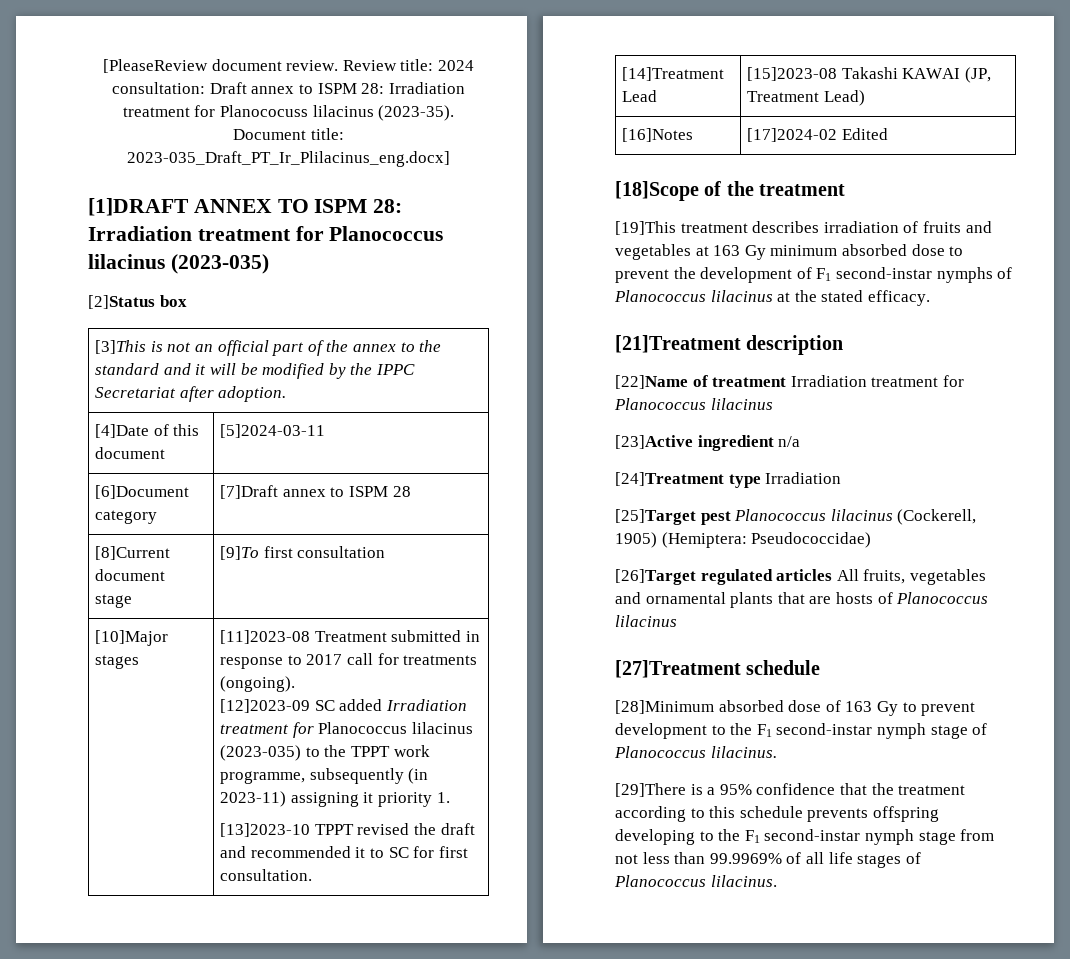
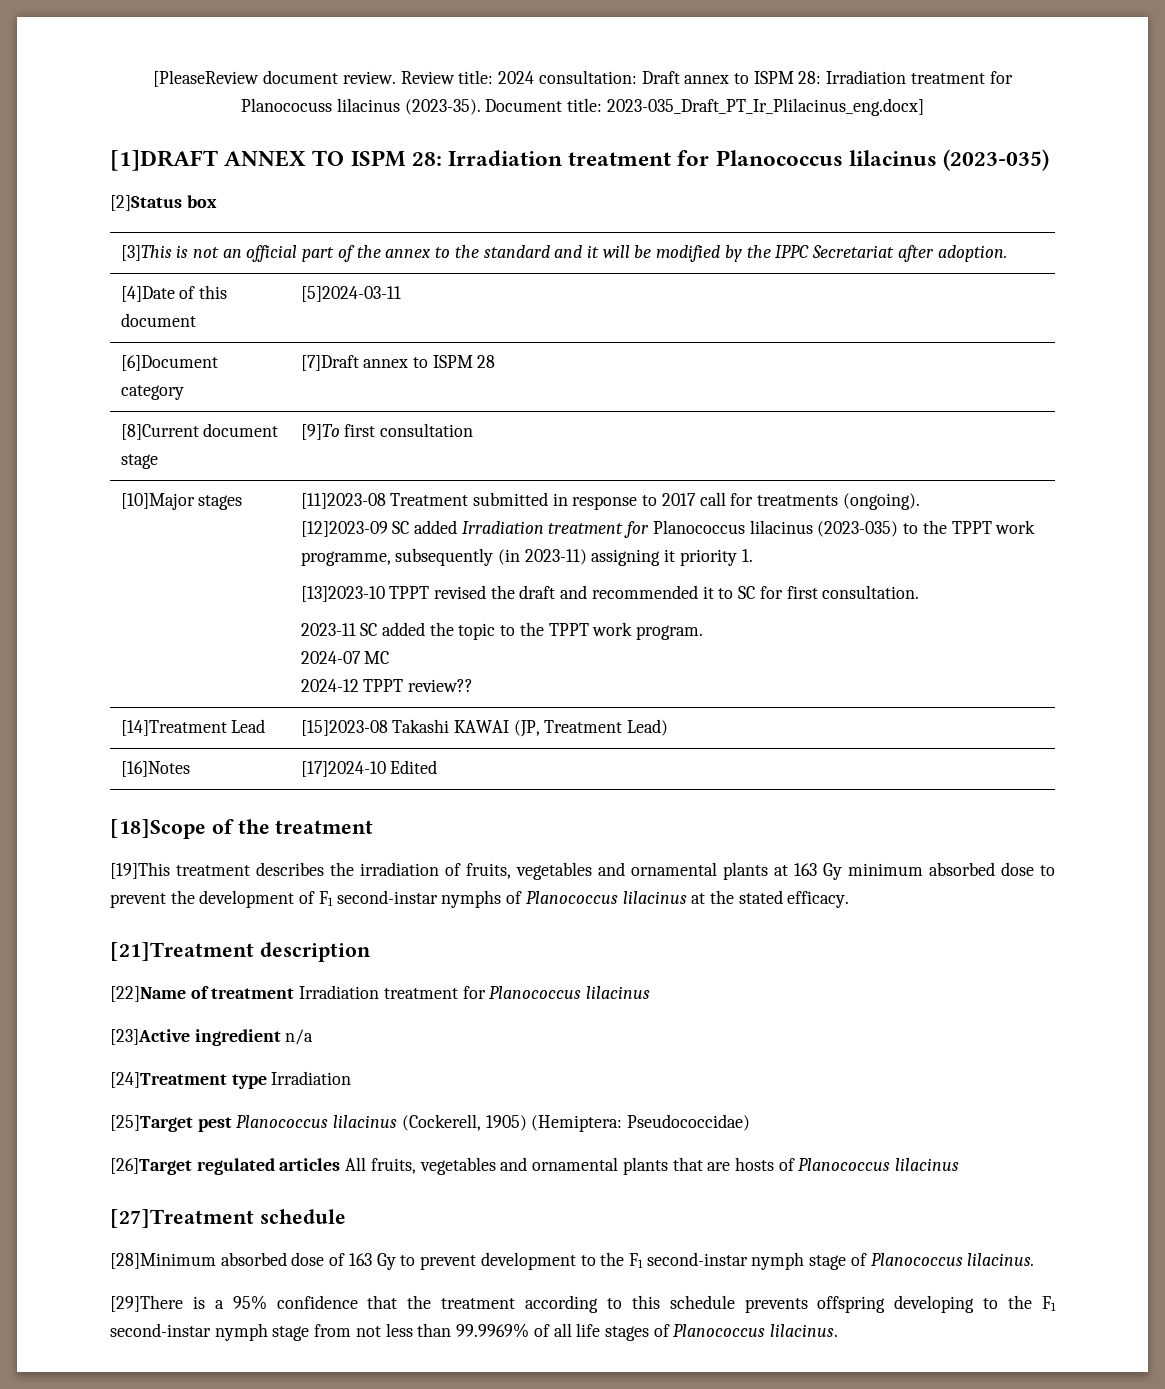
(313, 875) none -> [300,622,704,640] [300,651,390,664] [300,679,474,692] // 2023-11 SC added the topic to the TPPT work program. // 2024-07 MC // 2024-12 TPPT review??
[747,128,838,142] [17]2024-02 -> [300,761,386,777] [17]2024-10
(820, 227) none -> [330,862,354,876] the
[922,221,992,233] [615,244,691,260] fruits and vegetables -> [466,862,768,880] fruits, vegetables and ornamental plants

